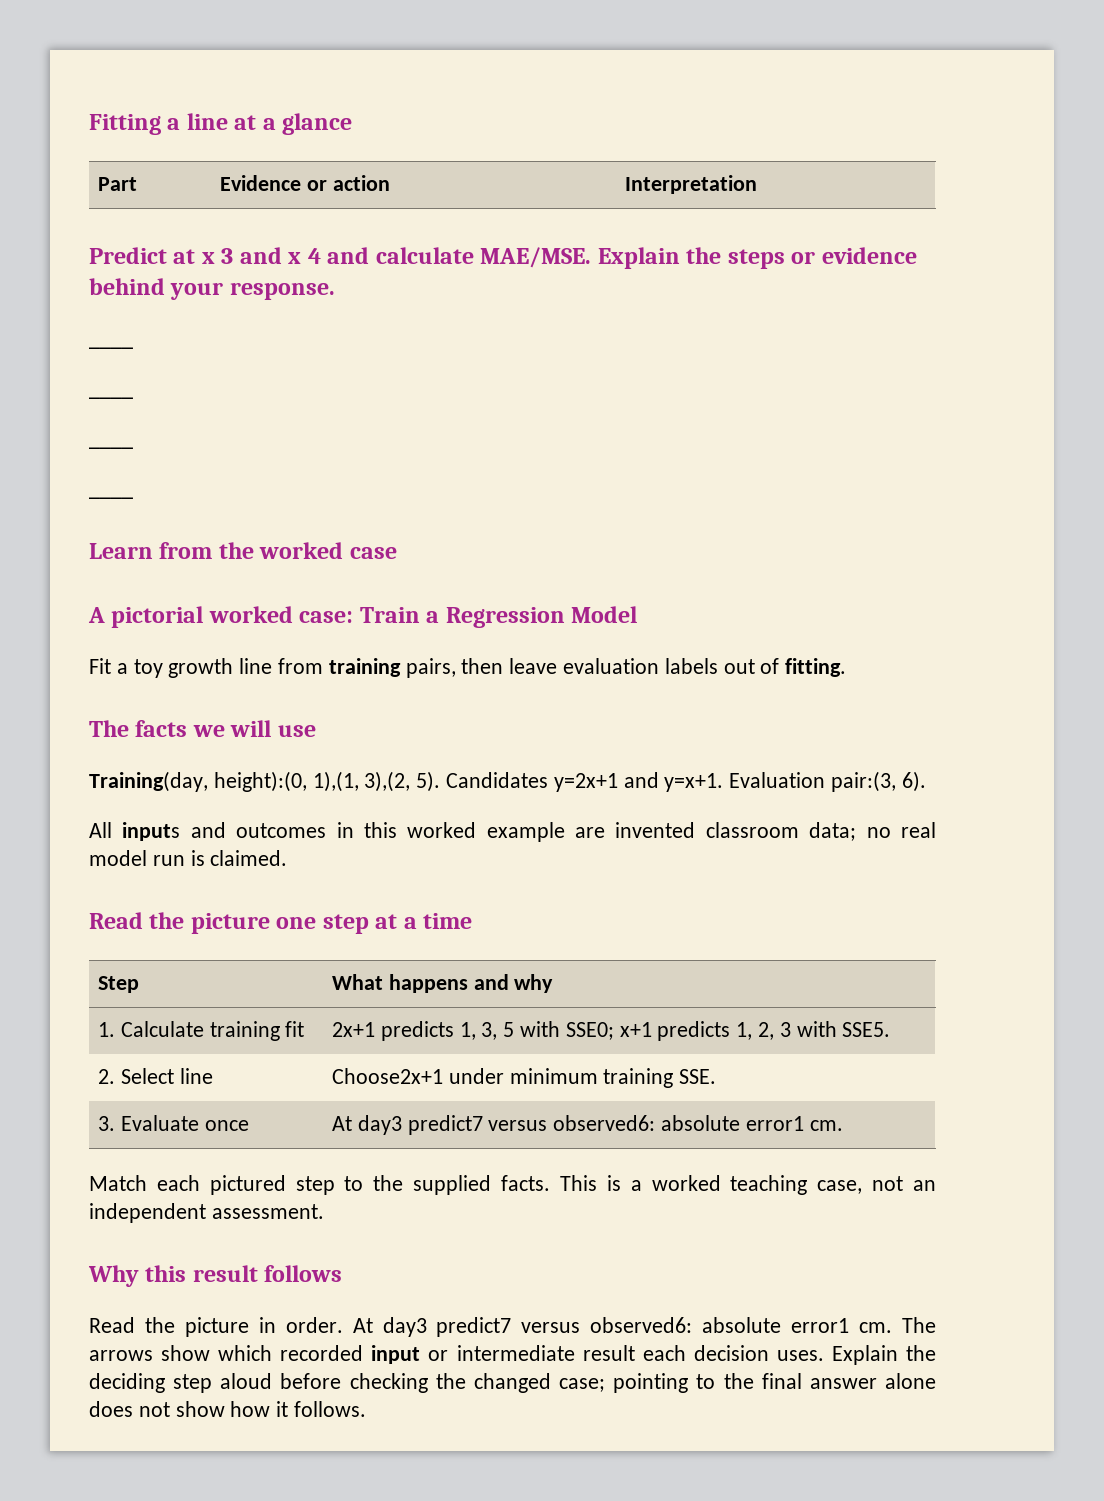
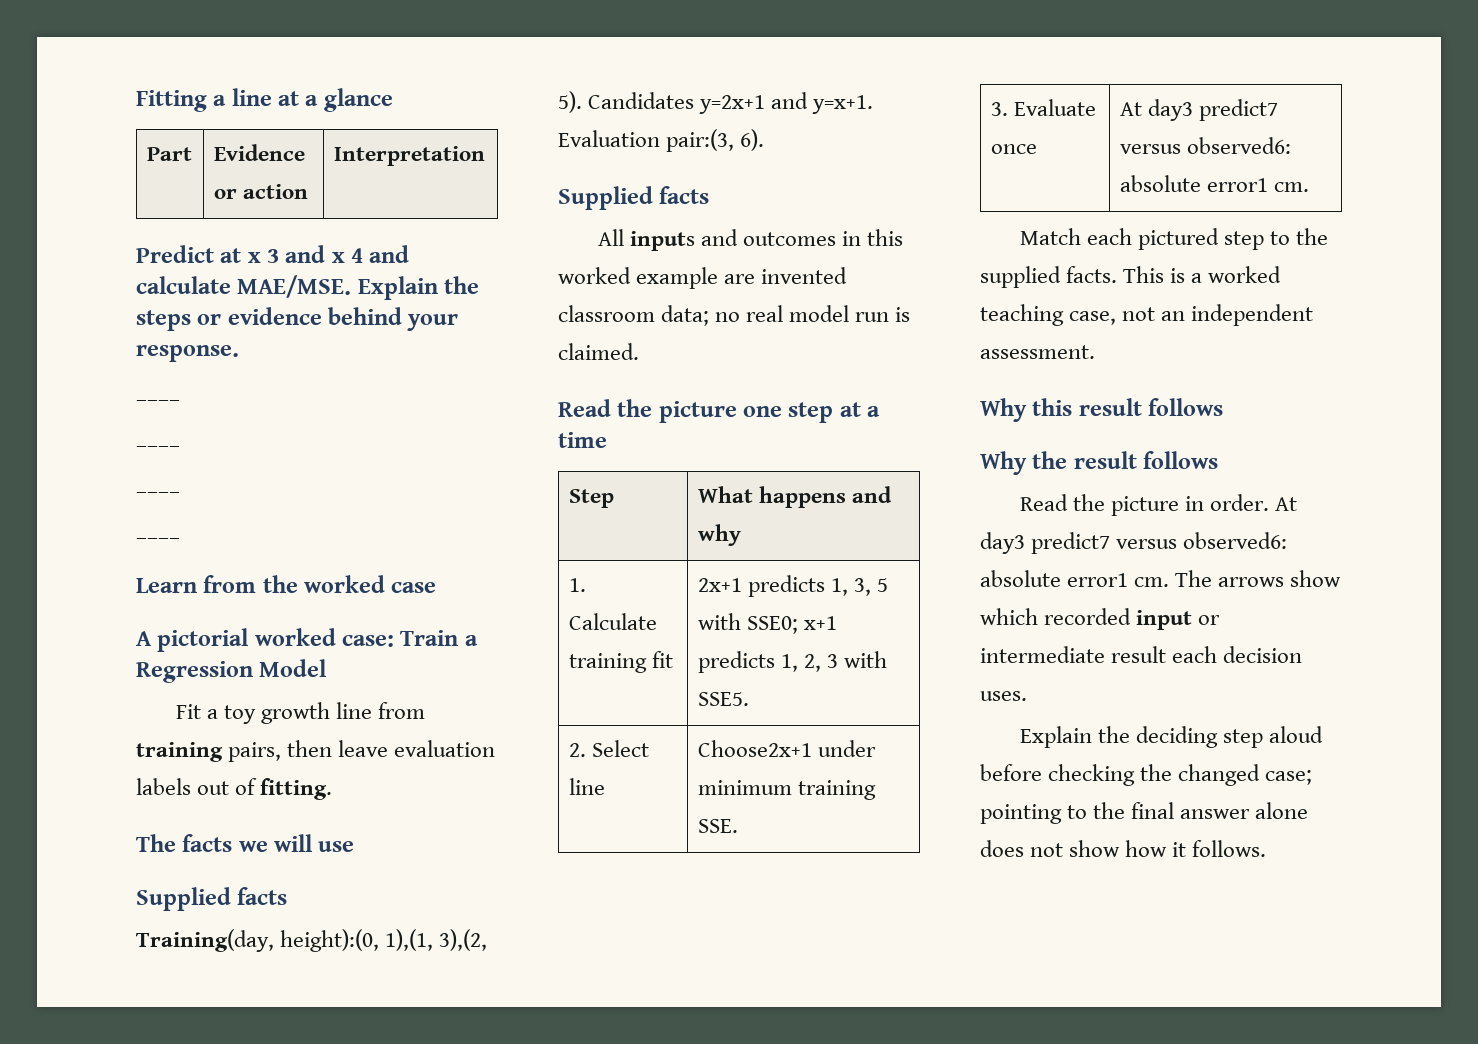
(316, 731) none -> [136,887,288,911] // Supplied facts
(926, 781) none -> [558,186,710,210] // Supplied facts
(343, 1273) none -> [980,451,1219,475] // Why the result follows
(824, 1355) none -> (1027, 696) //

